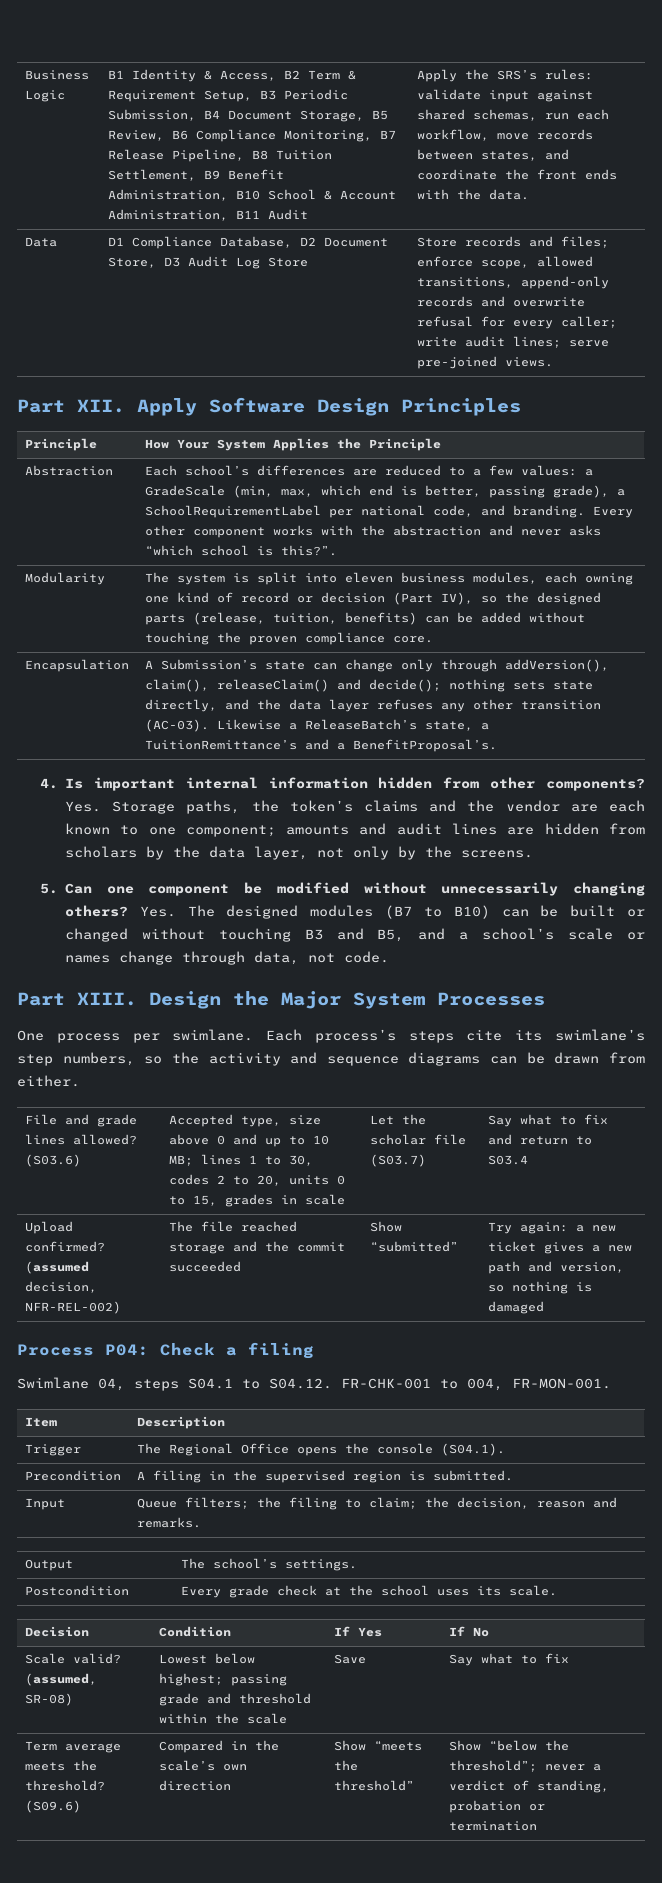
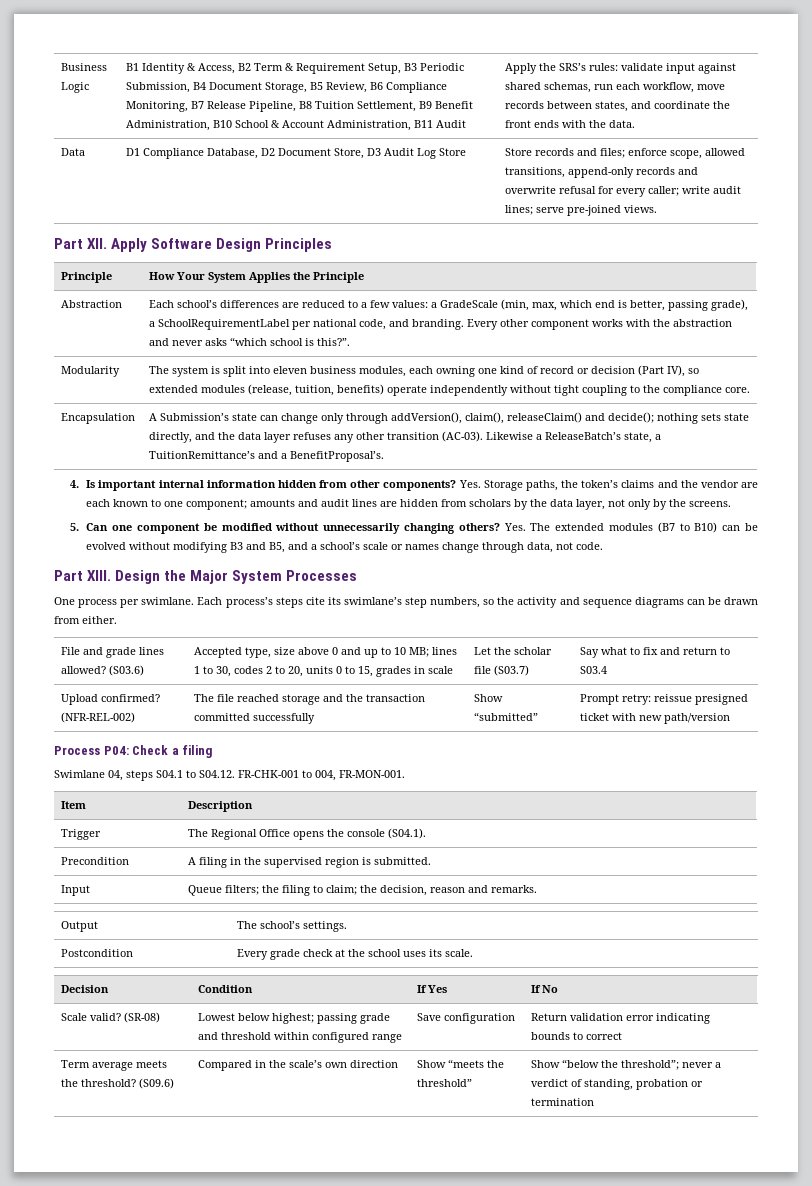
[504,592,601,605] [144,612,585,625] [144,632,297,645] the designed parts (release, tuition, benefits) can be added without touching the proven -> [148,384,660,396] extended modules (release, tuition, benefits) operate independently without tight coupling to the
[226,905,299,919] designed -> [555,523,605,531] extended
[570,905,646,917] [64,928,291,942] built or changed without touching -> [86,542,228,553] evolved without modifying
[24,1261,89,1274] [24,1281,97,1293] [24,1301,121,1314] (assumed decision, NFR-REL-002) -> [60,712,135,723] (NFR-REL-002)
[296,1242,345,1252] [168,1261,241,1272] commit succeeded -> [365,694,425,702] [193,713,315,724] transaction committed successfully
[487,1222,616,1234] [487,1241,632,1254] [487,1261,624,1274] [487,1281,592,1294] [487,1301,544,1314] Try again: a new ticket gives a new path and version, so nothing is damaged -> [579,694,748,705] [579,713,730,724] Prompt retry: reissue presigned ticket with new path/version
[24,1673,97,1686] [24,1693,73,1706] (assumed, SR-08) -> [123,1012,160,1023] (SR-08)
[214,1713,287,1724] the scale -> [311,1032,402,1043] configured range
[448,1653,569,1666] | Say what to fix -> [443,1013,515,1024] [530,1013,710,1024] [530,1032,622,1040] configuration | Return validation error indicating bounds to correct

